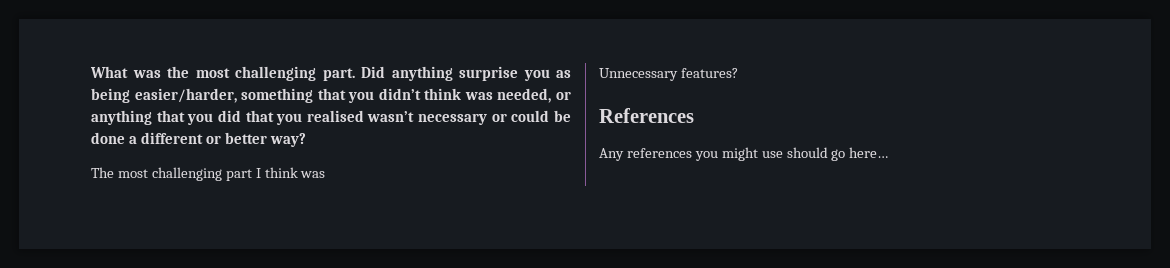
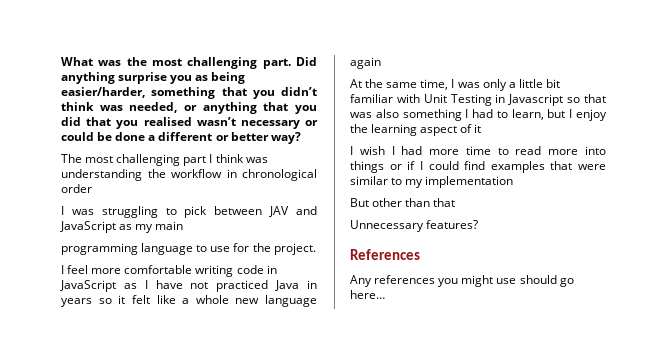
(326, 174) none -> [61,169,317,181] [61,184,92,193] [61,206,317,218] [60,221,184,233] [61,243,316,255] [61,265,277,277] [60,280,317,292] [61,295,317,307] [350,57,381,69] [350,79,560,91] [350,94,606,106] [350,109,607,121] [350,124,482,136] [350,146,606,155] [350,161,606,173] [350,176,514,188] [350,198,456,207] understanding the workflow in chronological order // I was struggling to pick between JAV and JavaScript as my main // programming language to use for the project. // I feel more comfortable writing code in JavaScript as I have not practiced Java in years so it felt like a whole new language again // At the same time, I was only a little bit familiar with Unit Testing in Javascript so that was also something I had to learn, but I enjoy the learning aspect of it // I wish I had more time to read more into things or if I could find examples that were similar to my implementation // But other than that

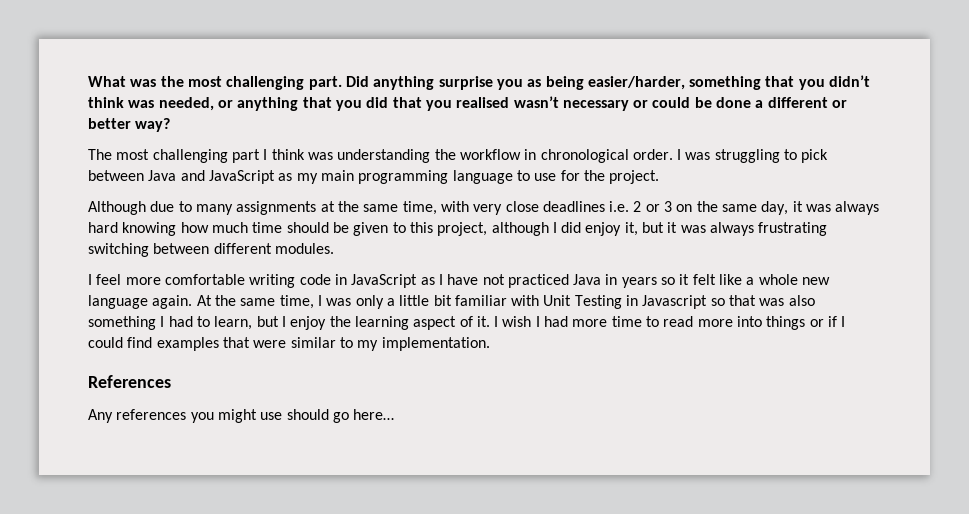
[61,184,92,193] order // -> [632,149,673,160] order.
[269,206,290,217] JAV -> [148,170,177,181] Java
(184, 225) // -> (354, 175) none
(316, 249) none -> [88,201,880,215] [88,222,828,236] [88,243,334,257] // Although due to many assignments at the same time, with very close deadlines i.e. 2 or 3 on the same day, it was always hard knowing how much time should be given to this project, although I did enjoy it, but it was always frustrating switching between different modules.
[350,57,381,69] again // -> [152,295,193,309] again.
[474,124,482,133] it // -> [476,316,490,327] it.
[425,176,514,188] [350,198,456,207] [350,220,479,232] implementation // But other than that // Unnecessary features? -> [381,337,490,351] implementation.

